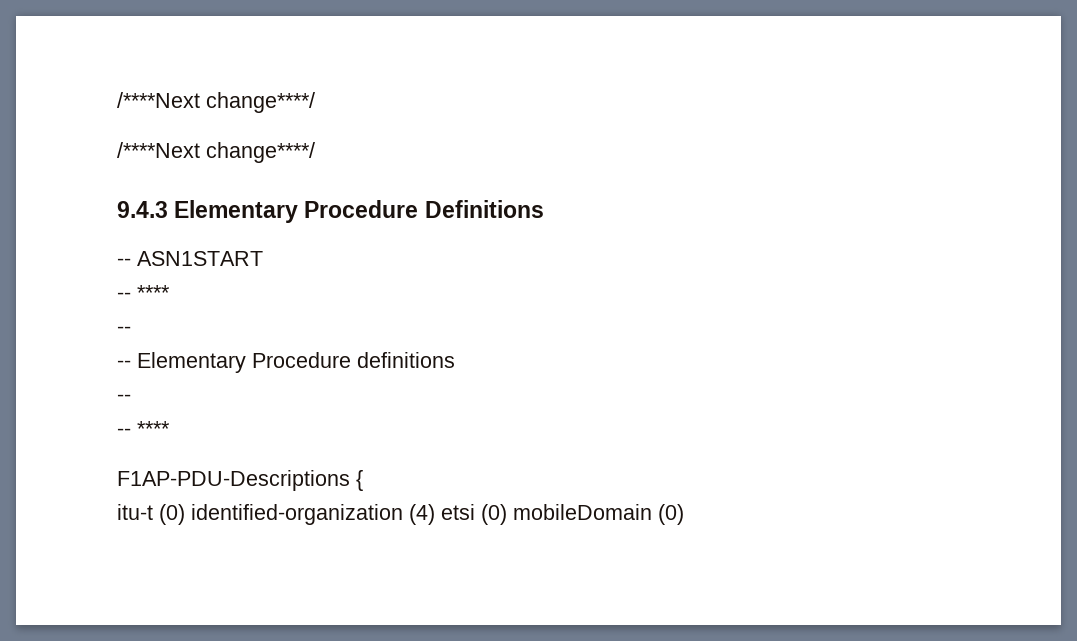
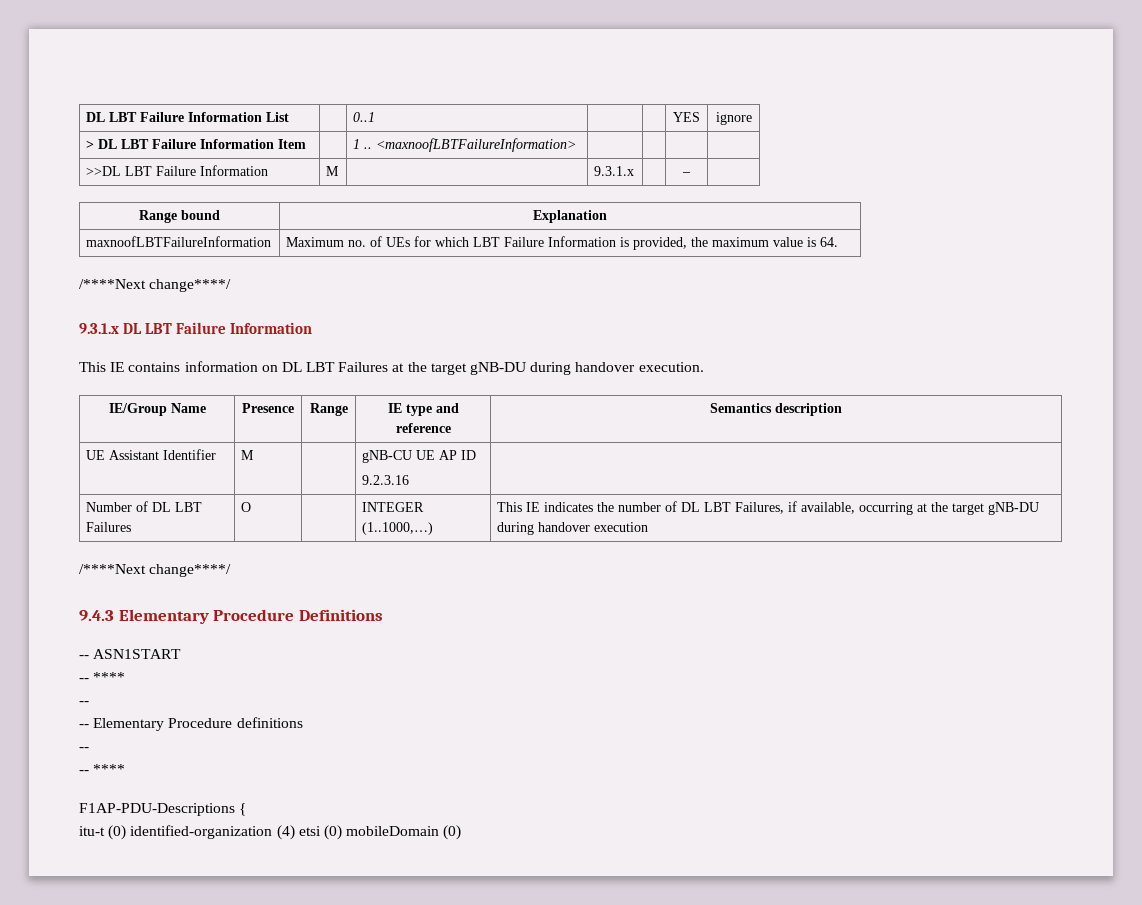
[117,92,315,113] /****Next change****/ -> [86,112,290,122] [353,112,376,122] [673,112,700,122] [715,112,752,125] [86,139,307,149] [353,138,577,152] [86,165,269,176] [326,166,340,176] [594,166,635,176] [682,172,691,176] [139,210,220,223] [533,210,607,223] [86,236,272,247] [286,236,839,250] [79,279,232,292] [79,322,313,334] [79,361,704,375] [108,403,206,416] [242,403,294,413] [309,403,348,416] [387,403,459,416] [395,423,451,433] [710,403,842,416] [86,449,217,460] [241,450,255,460] [362,450,477,463] [362,475,410,485] [86,501,203,512] [86,522,132,532] [241,502,252,512] [362,502,425,512] [362,522,434,535] [497,501,1040,515] [497,522,649,535] DL LBT Failure Information List | | 0..1 | | | YES | ignore // > DL LBT Failure Information Item | | 1 .. <maxnoofLBTFailureInformation> | | | | // >>DL LBT Failure Information | M | | 9.3.1.x | | – | // Range bound | Explanation // maxnoofLBTFailureInformation | Maximum no. of UEs for which LBT Failure Information is provided, the maximum value is 64. // /****Next change****/ // 9.3.1.x DL LBT Failure Information // This IE contains information on DL LBT Failures at the target gNB-DU during handover execution. // IE/Group Name | Presence | Range | IE type and reference | Semantics description // UE Assistant Identifier | M | | gNB-CU UE AP ID // 9.2.3.16 | // Number of DL LBT Failures | O | | INTEGER (1..1000,…) | This IE indicates the number of DL LBT Failures, if available, occurring at the target gNB-DU during handover execution

